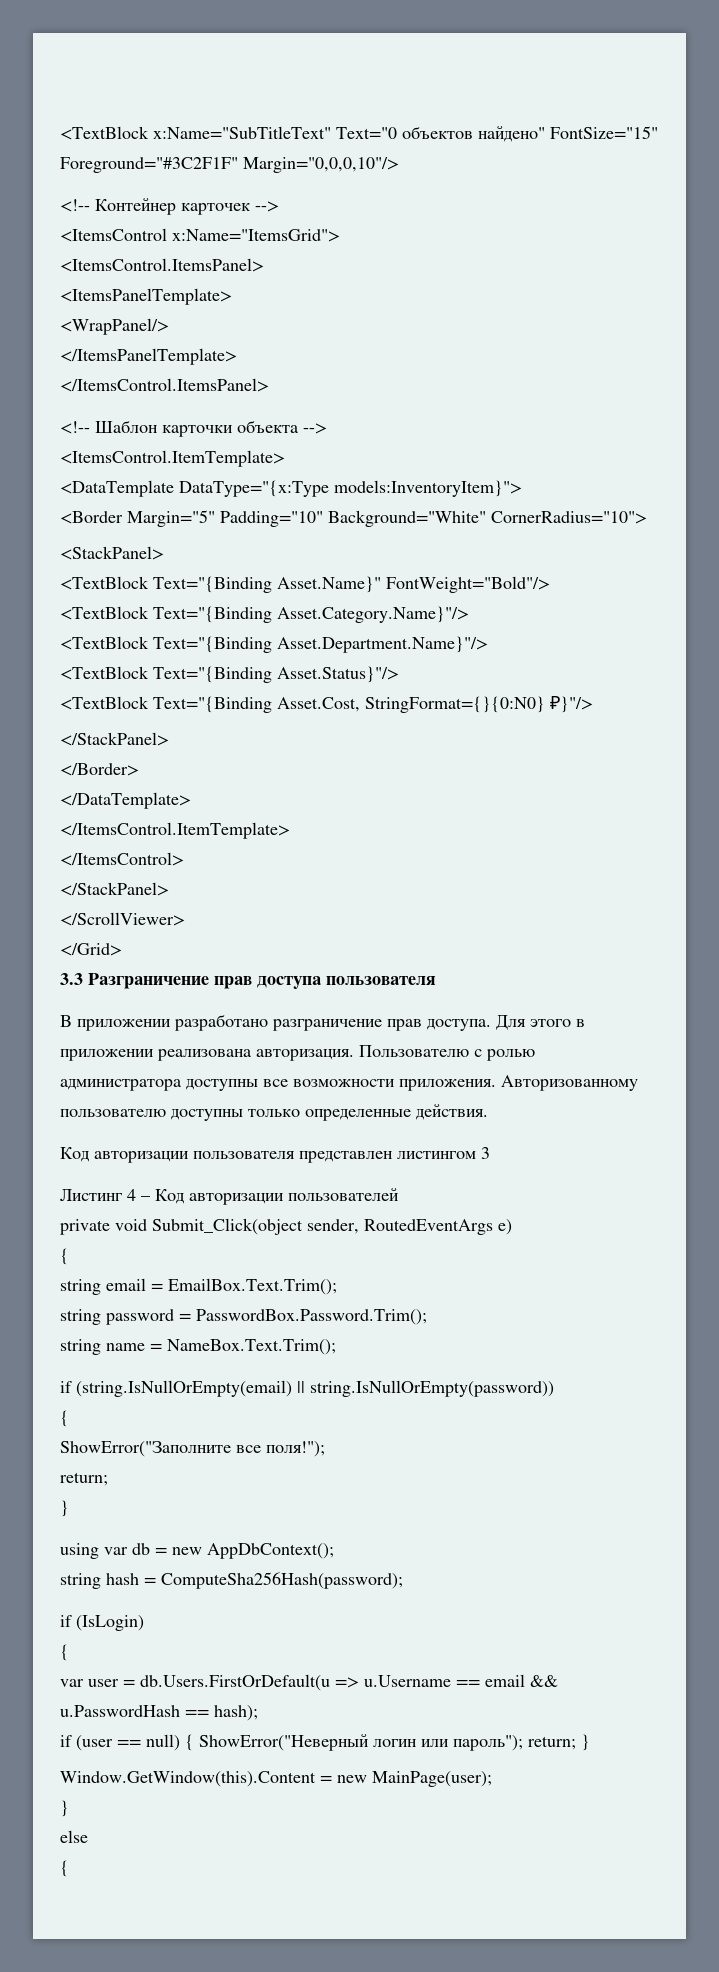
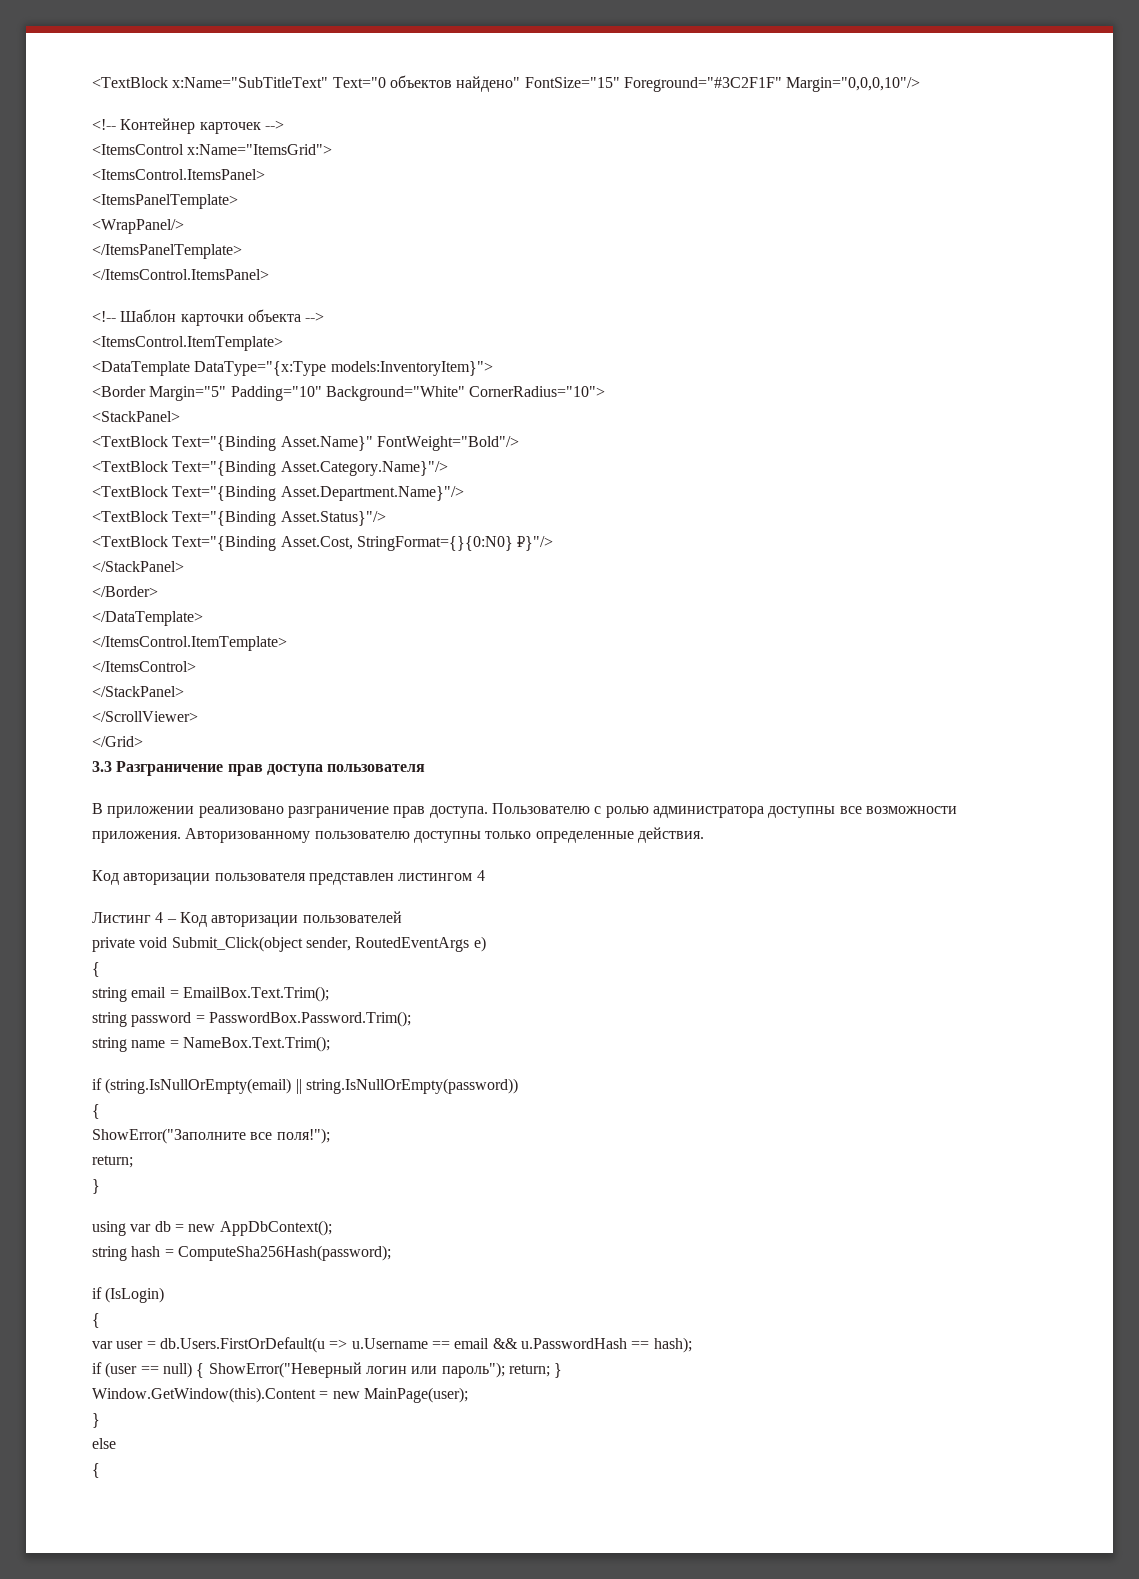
[174,1014,268,1031] разработано -> [198,806,284,818] реализовано
[496,1015,585,1030] [60,1049,354,1061] Для этого в приложении реализована авторизация. -> (488, 812) none
[481,1147,490,1159] 3 -> [476,870,485,881] 4

